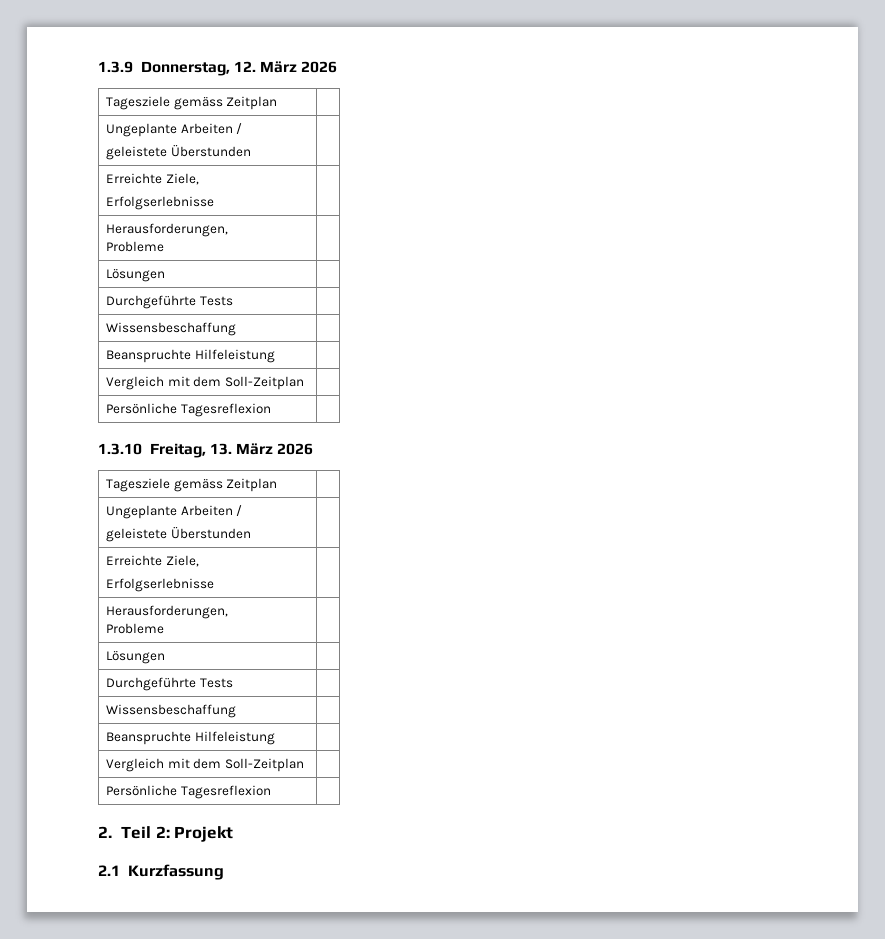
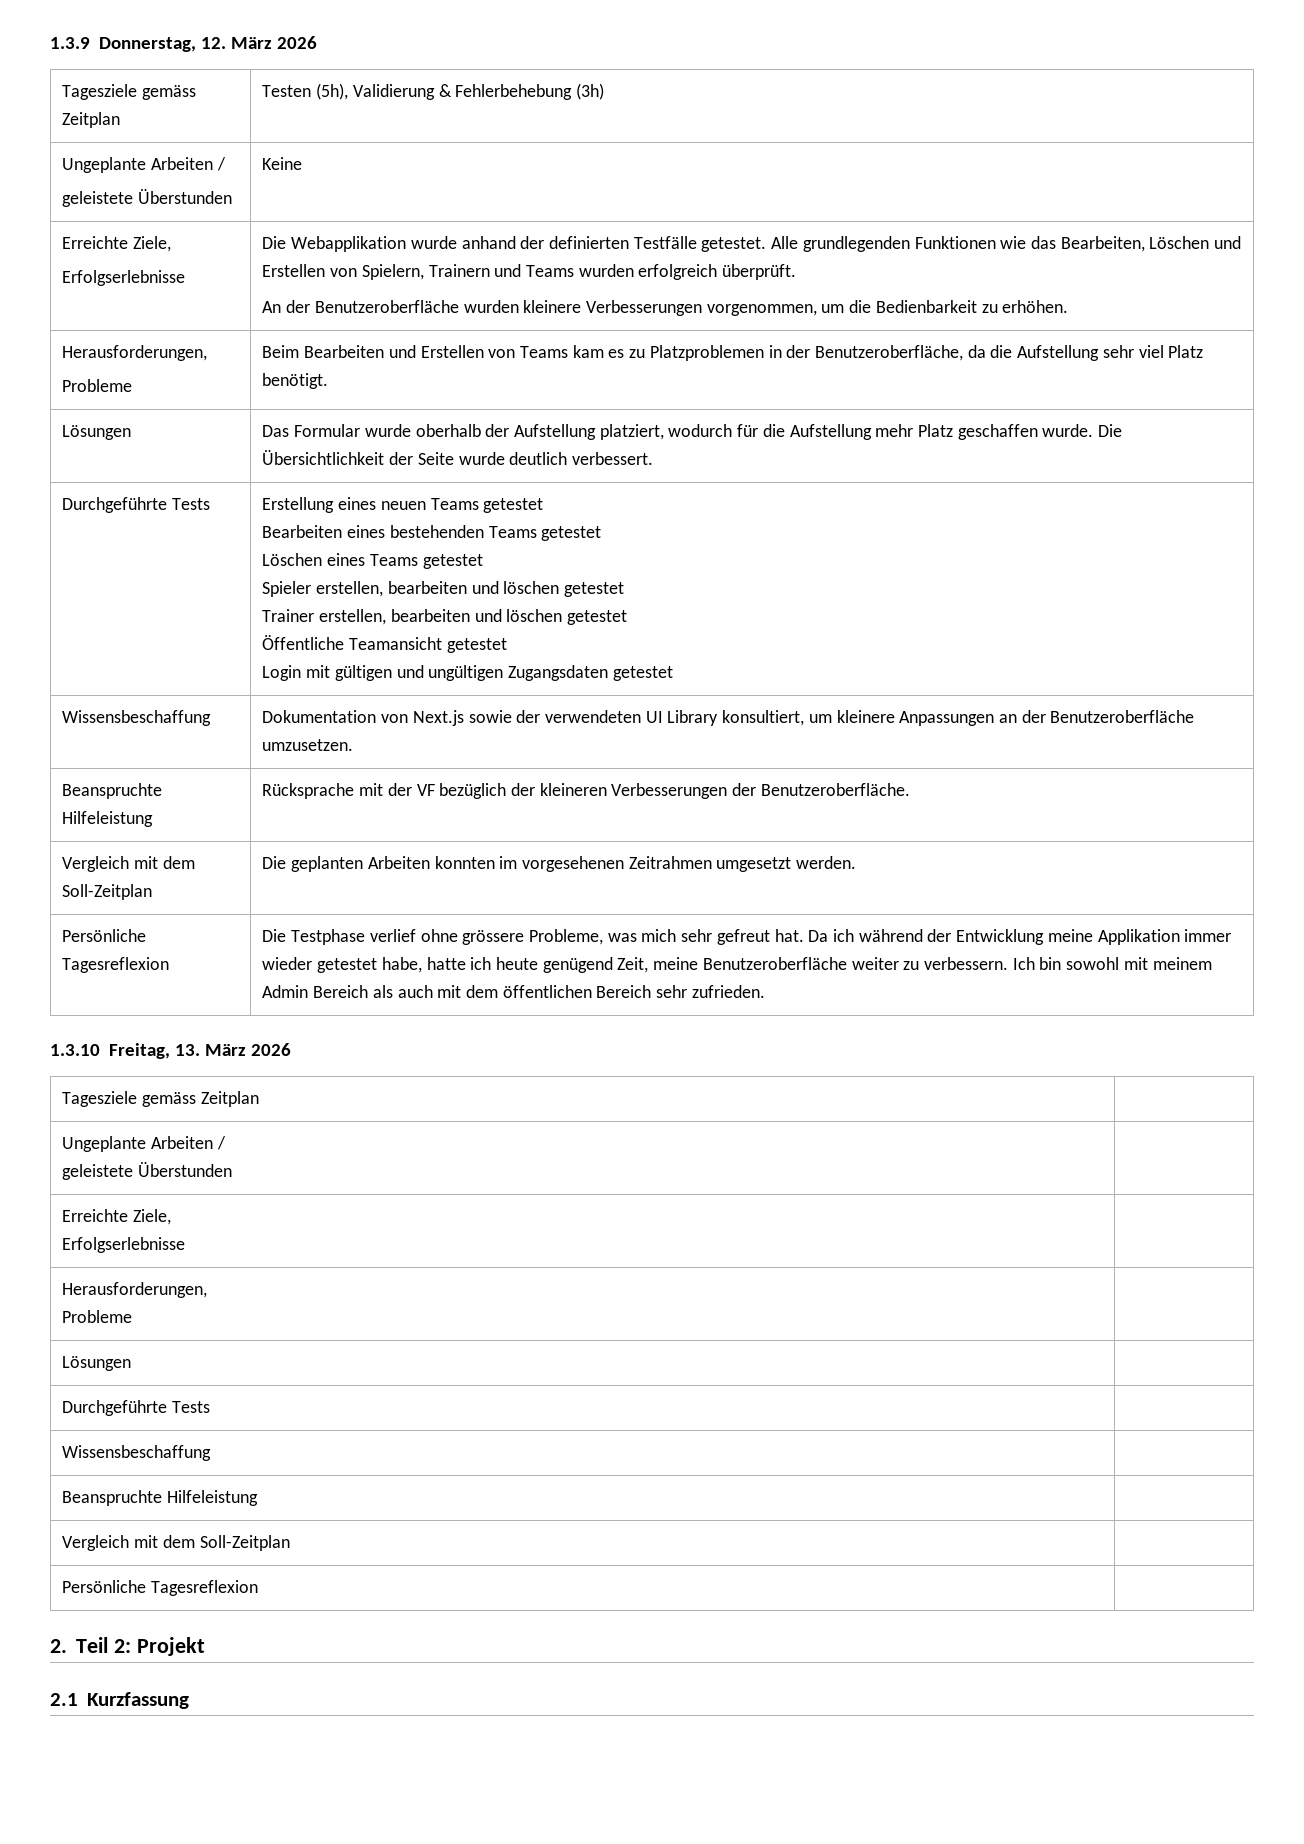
[106,123,243,137] [106,144,251,160] [106,173,199,185] [106,196,215,210] [106,223,229,237] [106,241,165,252] [106,268,166,282] [106,295,233,309] [106,322,237,336] [106,349,275,363] [106,376,305,390] [106,403,271,417] // Ungeplante Arbeiten / // geleistete Überstunden | // Erreichte Ziele, // Erfolgserlebnisse | // Herausforderungen, // Probleme | // Lösungen | // Durchgeführte Tests | // Wissensbeschaffung | // Beanspruchte Hilfeleistung | // Vergleich mit dem Soll-Zeitplan | // Persönliche Tagesreflexion | -> [262,83,604,100] [62,157,226,173] [62,189,233,207] [262,157,303,170] [62,236,172,252] [62,270,186,286] [262,236,1242,252] [262,264,797,280] [262,300,1069,316] [62,345,208,361] [62,379,133,392] [262,345,1204,361] [262,373,329,389] [62,425,132,440] [262,424,1123,440] [262,450,653,465] [62,497,211,513] [262,497,544,513] [262,525,602,541] [262,553,483,569] [262,581,624,597] [262,609,627,625] [262,635,507,653] [262,665,673,681] [62,710,212,726] [262,710,1195,726] [262,739,354,751] [62,783,163,799] [62,811,154,827] [262,783,910,799] [62,856,195,872] [62,884,153,900] [262,856,857,872] [62,929,147,942] [62,957,170,973] [262,929,1232,945] [262,957,1212,973] [262,985,765,998] Testen (5h), Validierung & Fehlerbehebung (3h) // Ungeplante Arbeiten / // geleistete Überstunden | Keine // Erreichte Ziele, // Erfolgserlebnisse | Die Webapplikation wurde anhand der definierten Testfälle getestet. Alle grundlegenden Funktionen wie das Bearbeiten, Löschen und Erstellen von Spielern, Trainern und Teams wurden erfolgreich überprüft. // An der Benutzeroberfläche wurden kleinere Verbesserungen vorgenommen, um die Bedienbarkeit zu erhöhen. // Herausforderungen, // Probleme | Beim Bearbeiten und Erstellen von Teams kam es zu Platzproblemen in der Benutzeroberfläche, da die Aufstellung sehr viel Platz benötigt. // Lösungen | Das Formular wurde oberhalb der Aufstellung platziert, wodurch für die Aufstellung mehr Platz geschaffen wurde. Die Übersichtlichkeit der Seite wurde deutlich verbessert. // Durchgeführte Tests | Erstellung eines neuen Teams getestet // Bearbeiten eines bestehenden Teams getestet // Löschen eines Teams getestet // Spieler erstellen, bearbeiten und löschen getestet // Trainer erstellen, bearbeiten und löschen getestet // Öffentliche Teamansicht getestet // Login mit gültigen und ungültigen Zugangsdaten getestet // Wissensbeschaffung | Dokumentation von Next.js sowie der verwendeten UI Library konsultiert, um kleinere Anpassungen an der Benutzeroberfläche umzusetzen. // Beanspruchte Hilfeleistung | Rücksprache mit der VF bezüglich der kleineren Verbesserungen der Benutzeroberfläche. // Vergleich mit dem Soll-Zeitplan | Die geplanten Arbeiten konnten im vorgesehenen Zeitrahmen umgesetzt werden. // Persönliche Tagesreflexion | Die Testphase verlief ohne grössere Probleme, was mich sehr gefreut hat. Da ich während der Entwicklung meine Applikation immer wieder getestet habe, hatte ich heute genügend Zeit, meine Benutzeroberfläche weiter zu verbessern. Ich bin sowohl mit meinem Admin Bereich als auch mit dem öffentlichen Bereich sehr zufrieden.

